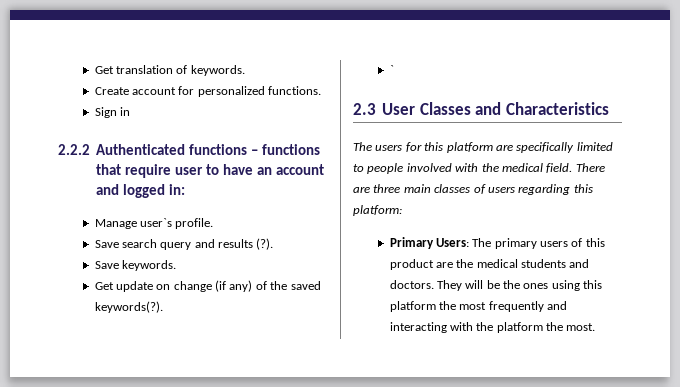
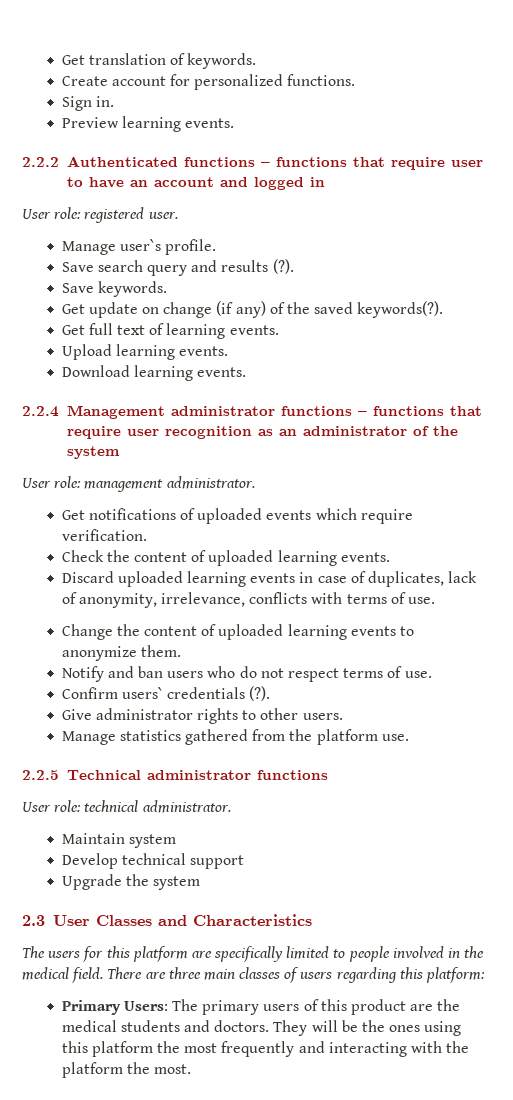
[119,107,130,116] in -> [95,96,114,107] [61,116,235,132] in. // Preview learning events.
[169,184,186,195] in: -> [309,177,325,187] [22,207,178,223] in // User role: registered user.
[389,65,394,74] ` -> [61,323,279,339] [61,344,229,360] [61,365,247,381] [22,405,482,419] [66,426,458,439] [66,446,120,459] [22,476,255,492] [61,508,413,524] [61,529,147,541] [61,550,390,566] [61,571,478,587] [61,592,435,608] [61,624,414,640] [61,645,181,661] [61,666,432,682] [61,686,271,701] [61,708,343,724] [61,729,409,745] [22,770,328,780] [22,800,231,813] [61,833,176,848] [61,853,245,869] [61,874,201,890] Get full text of learning events. // Upload learning events. // Download learning events. // 2.2.4 Management administrator functions – functions that require user recognition as an administrator of the system // User role: management administrator. // Get notifications of uploaded events which require verification. // Check the content of uploaded learning events. // Discard uploaded learning events in case of duplicates, lack of anonymity, irrelevance, conflicts with terms of use. // Change the content of uploaded learning events to anonymize them. // Notify and ban users who do not respect terms of use. // Confirm users` credentials (?). // Give administrator rights to other users. // Manage statistics gathered from the platform use. // 2.2.5 Technical administrator functions // User role: technical administrator. // Maintain system // Develop technical support // Upgrade the system
[455,163,479,172] with -> [448,948,461,958] in

